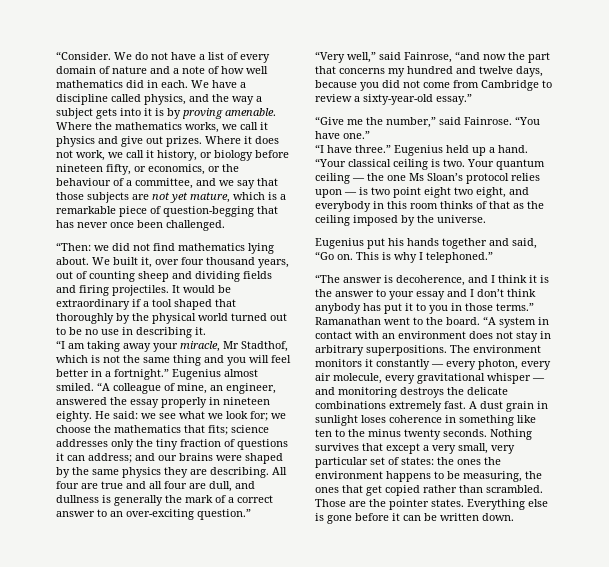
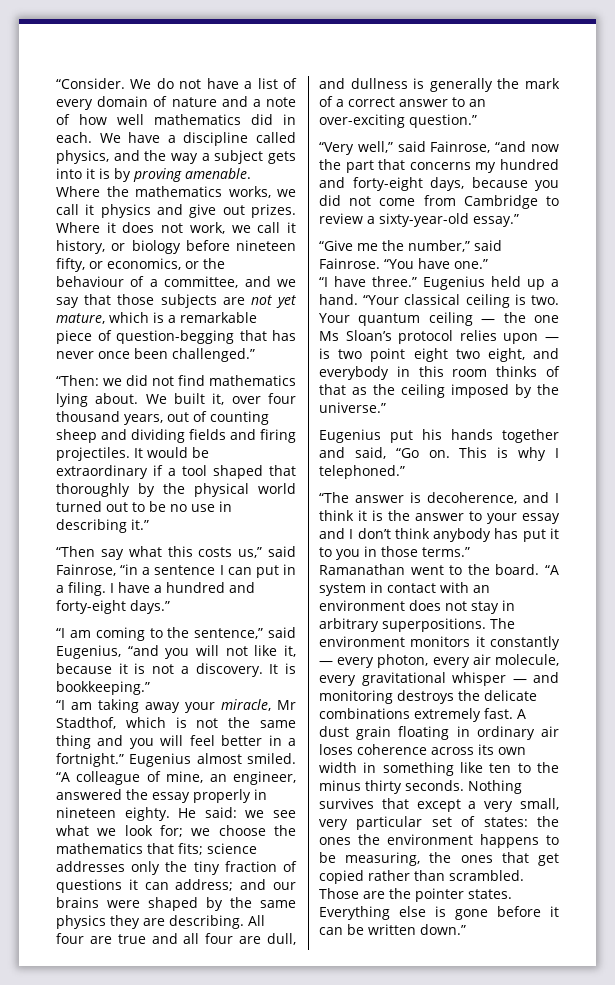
[166,220,225,231] challenged. -> [172,348,255,362] challenged.”
[195,327,206,335] it. -> [131,519,149,530] [56,546,296,560] [56,564,296,578] [56,582,255,596] [56,600,170,614] [56,627,296,641] [56,645,296,659] [56,663,296,677] [56,681,150,695] it.” // “Then say what this costs us,” said Fainrose, “in a sentence I can put in a filing. I have a hundred and forty-eight days.” // “I am coming to the sentence,” said Eugenius, “and you will not like it, because it is not a discovery. It is bookkeeping.”
[479,66,513,74] twelve -> [352,177,423,191] forty-eight
[437,215,486,223] universe. -> [319,402,386,413] universe.”
[537,401,548,409] [315,415,442,426] in sunlight loses coherence -> [398,726,559,740] [319,744,526,755] [319,762,357,773] floating in ordinary air loses coherence across its own width
[404,429,441,440] twenty -> [365,780,402,794] thirty
[482,513,514,521] down. -> [420,924,466,935] down.”

